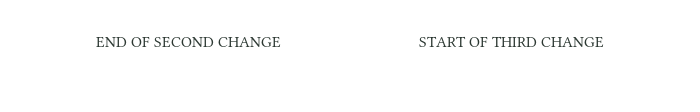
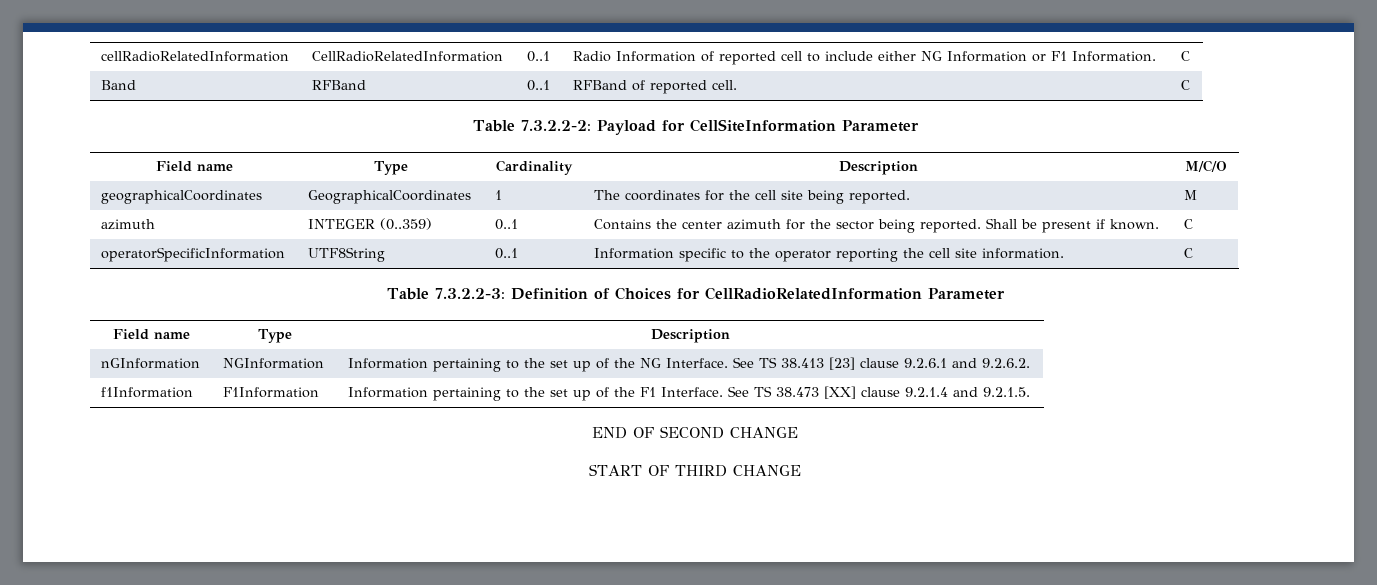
(95, 42) none -> [101,51,290,62] [312,51,504,62] [527,51,551,62] [573,51,1157,65] [1181,51,1191,61] [101,80,137,90] [312,80,367,90] [527,80,551,91] [573,80,738,94] [1181,80,1191,90] [472,119,919,135] [155,161,233,172] [374,161,409,175] [496,160,573,175] [839,161,918,175] [1185,160,1227,172] [101,190,263,204] [308,190,472,204] [495,190,503,200] [594,190,911,204] [1184,190,1198,200] [101,219,156,230] [308,218,433,230] [495,219,519,230] [594,218,1160,233] [1184,219,1194,229] [101,247,286,262] [308,247,386,262] [495,248,519,259] [594,248,1065,262] [1184,248,1194,258] [386,287,1005,300] [113,329,190,340] [258,329,293,343] [651,329,730,343] [101,358,201,369] [223,358,325,369] [348,357,1031,372] [101,387,194,398] [223,387,320,398] [348,386,1031,401] cellRadioRelatedInformation | CellRadioRelatedInformation | 0..1 | Radio Information of reported cell to include either NG Information or F1 Information. | C // Band | RFBand | 0..1 | RFBand of reported cell. | C // Table 7.3.2.2-2: Payload for CellSiteInformation Parameter // Field name | Type | Cardinality | Description | M/C/O // geographicalCoordinates | GeographicalCoordinates | 1 | The coordinates for the cell site being reported. | M // azimuth | INTEGER (0..359) | 0..1 | Contains the center azimuth for the sector being reported. Shall be present if known. | C // operatorSpecificInformation | UTF8String | 0..1 | Information specific to the operator reporting the cell site information. | C // Table 7.3.2.2-3: Definition of Choices for CellRadioRelatedInformation Parameter // Field name | Type | Description // nGInformation | NGInformation | Information pertaining to the set up of the NG Interface. See TS 38.413 [23] clause 9.2.6.1 and 9.2.6.2. // f1Information | F1Information | Information pertaining to the set up of the F1 Interface. See TS 38.473 [XX] clause 9.2.1.4 and 9.2.1.5. //

